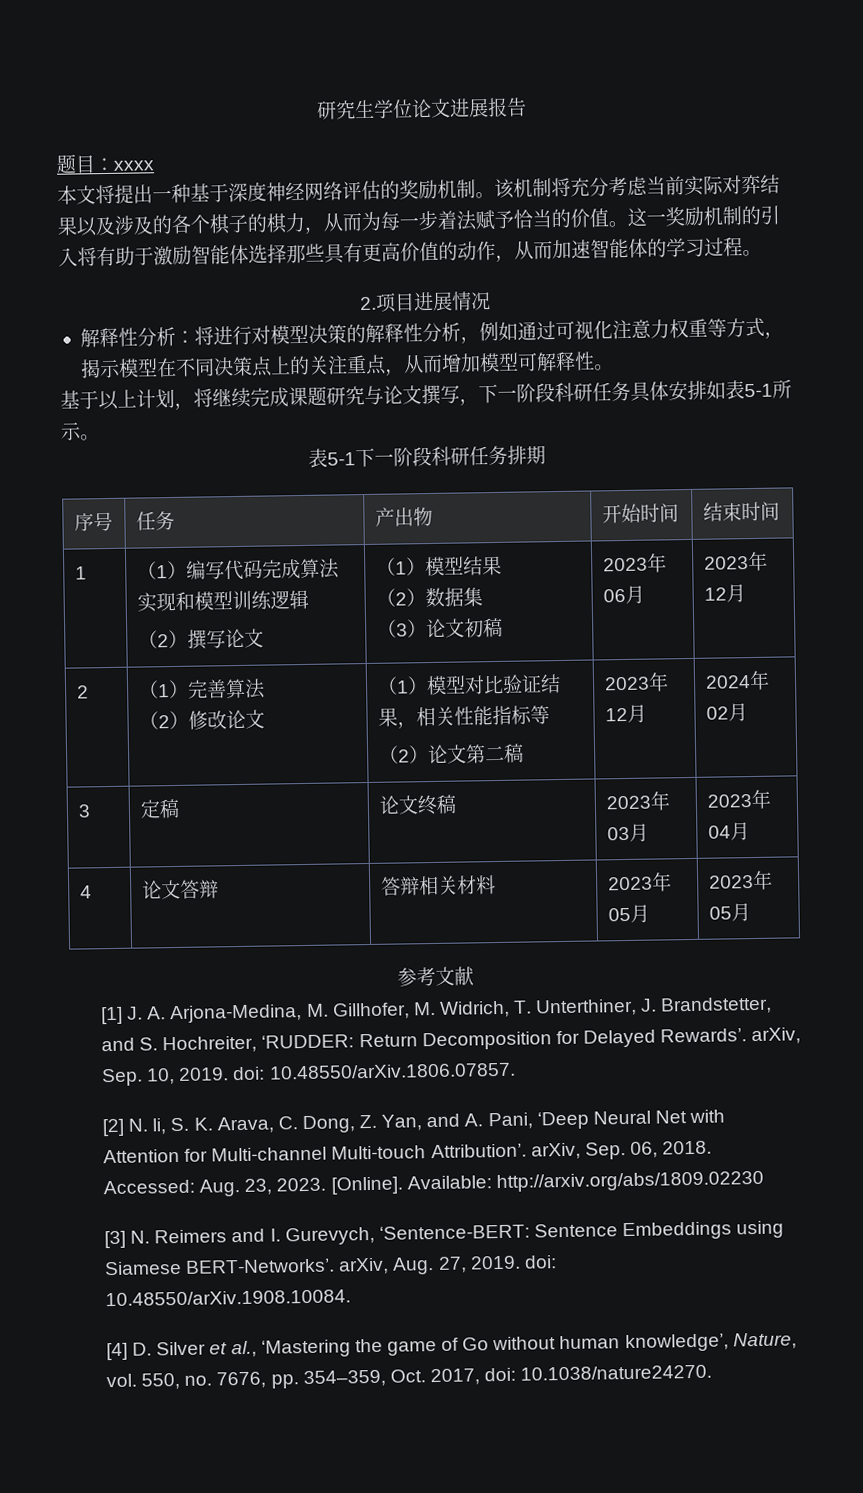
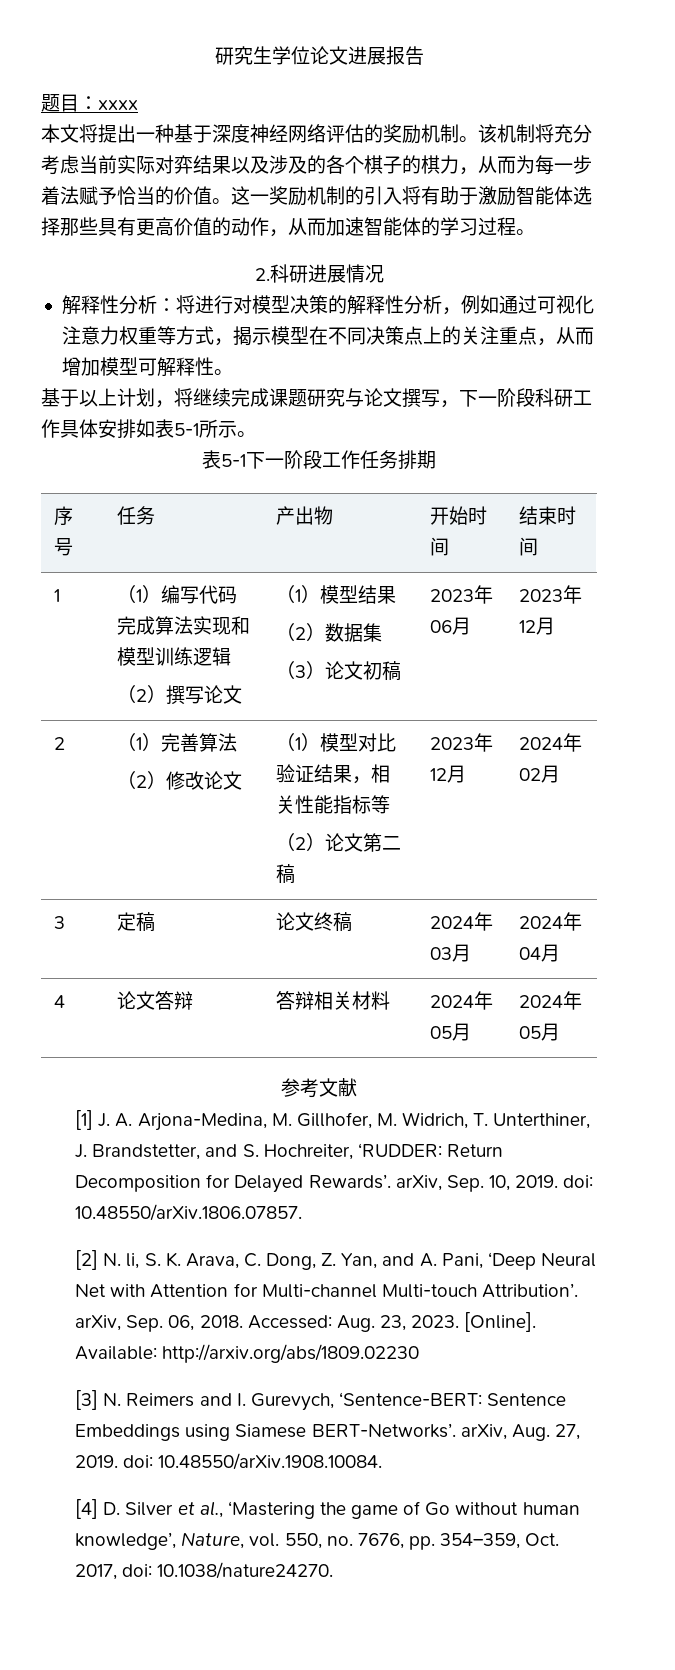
[374,292,415,313] 项目 -> [269,264,308,283] 科研
[592,381,631,402] 任务 -> [573,390,592,405] [41,419,60,438] 工作
[431,446,470,466] 科研 -> [322,450,360,469] 工作
[605,795,651,810] 2023 -> [430,916,475,929] 2024
[706,794,752,808] 2023 -> [519,916,564,929] 2024
[607,876,653,891] 2023 -> [430,995,475,1008] 2024
[708,875,754,889] 2023 -> [519,995,564,1008] 2024

